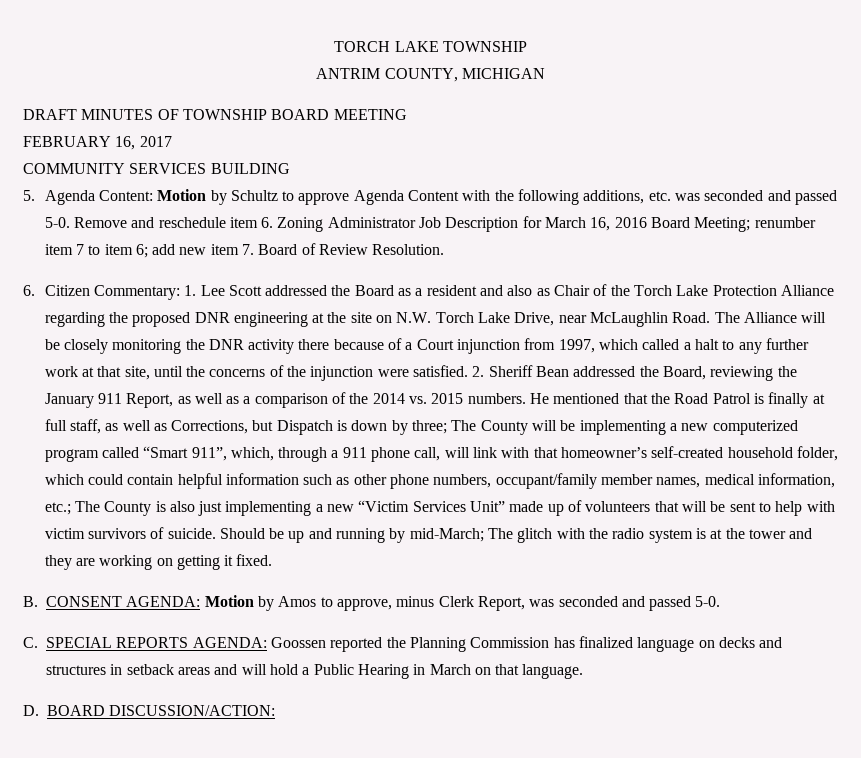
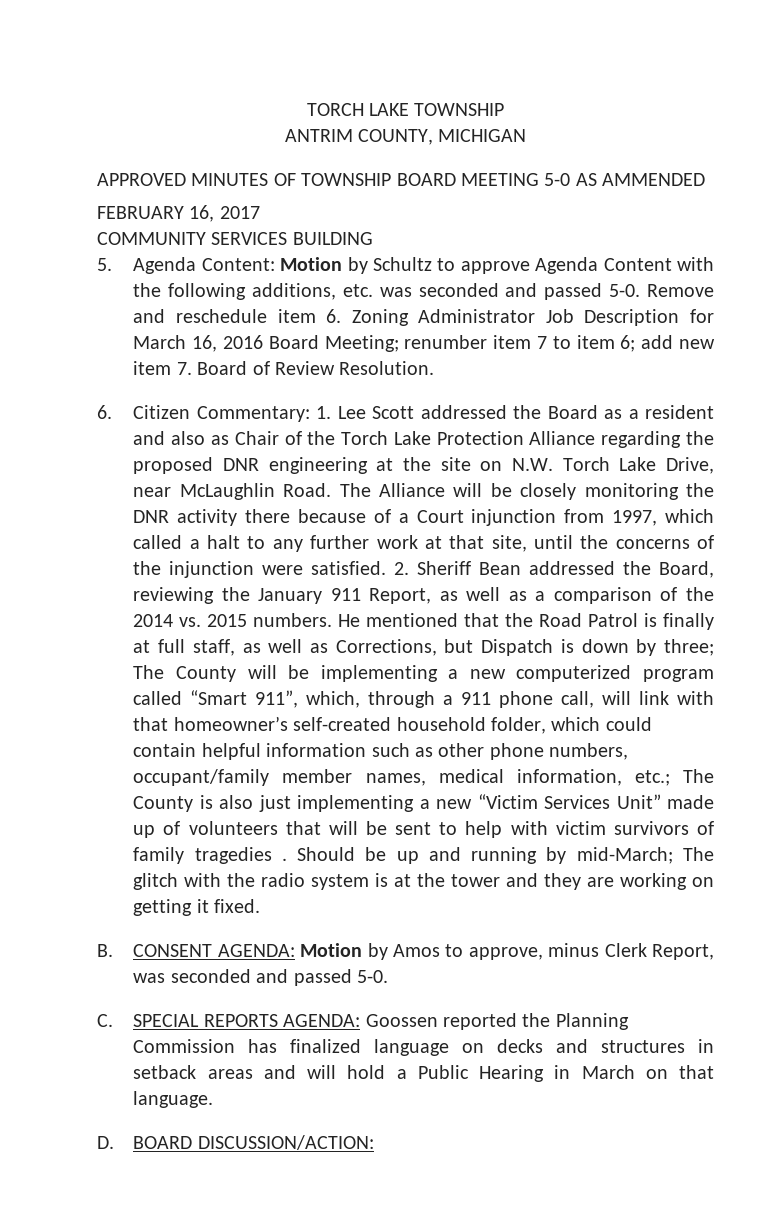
[23,109,77,120] DRAFT -> [97,173,186,186] APPROVED
(407, 114) none -> [544,173,706,186] 5-0 AS AMMENDED
[167,528,216,539] suicide. -> [133,847,287,864] family tragedies .

